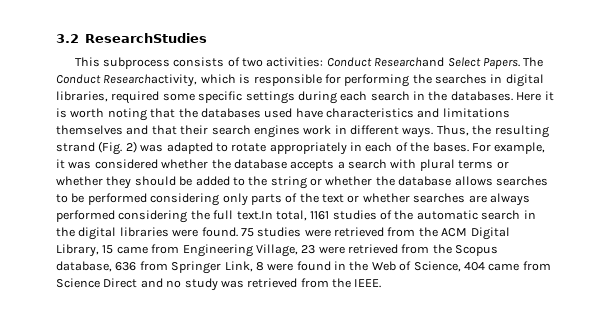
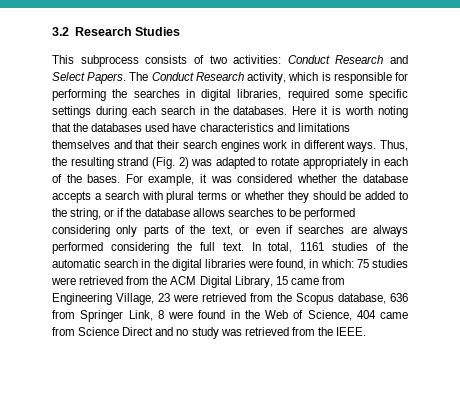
[85,33,208,43] ResearchStudies -> [74,27,181,36] Research Studies
[374,57,445,67] Researchand -> [335,55,408,64] Research and
[103,74,198,87] Researchactivity, -> [195,72,287,84] Research activity,
[270,176,373,189] string or whether -> [70,208,125,220] string, or if
[322,193,410,203] text or whether -> [211,225,293,236] text, or even if
[236,211,273,220] text.In -> [222,242,261,251] text. In
[201,227,238,237] found. -> [276,259,354,270] found, in which:

